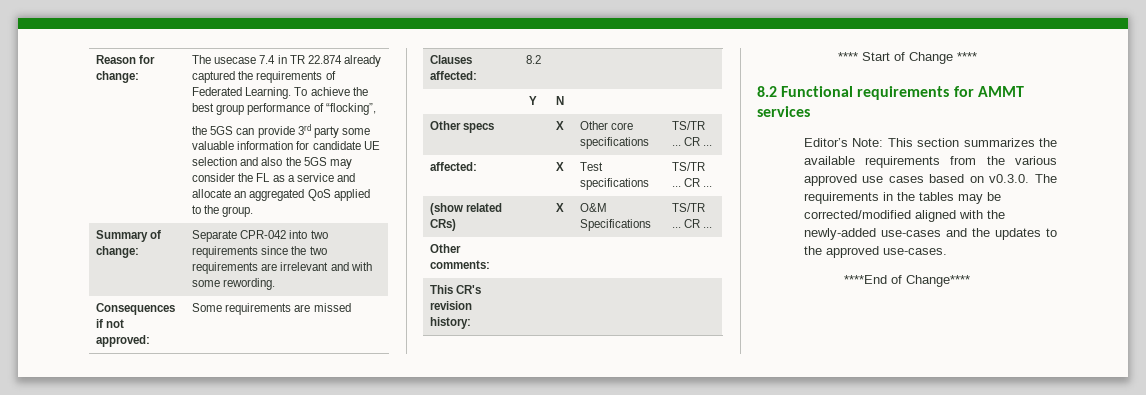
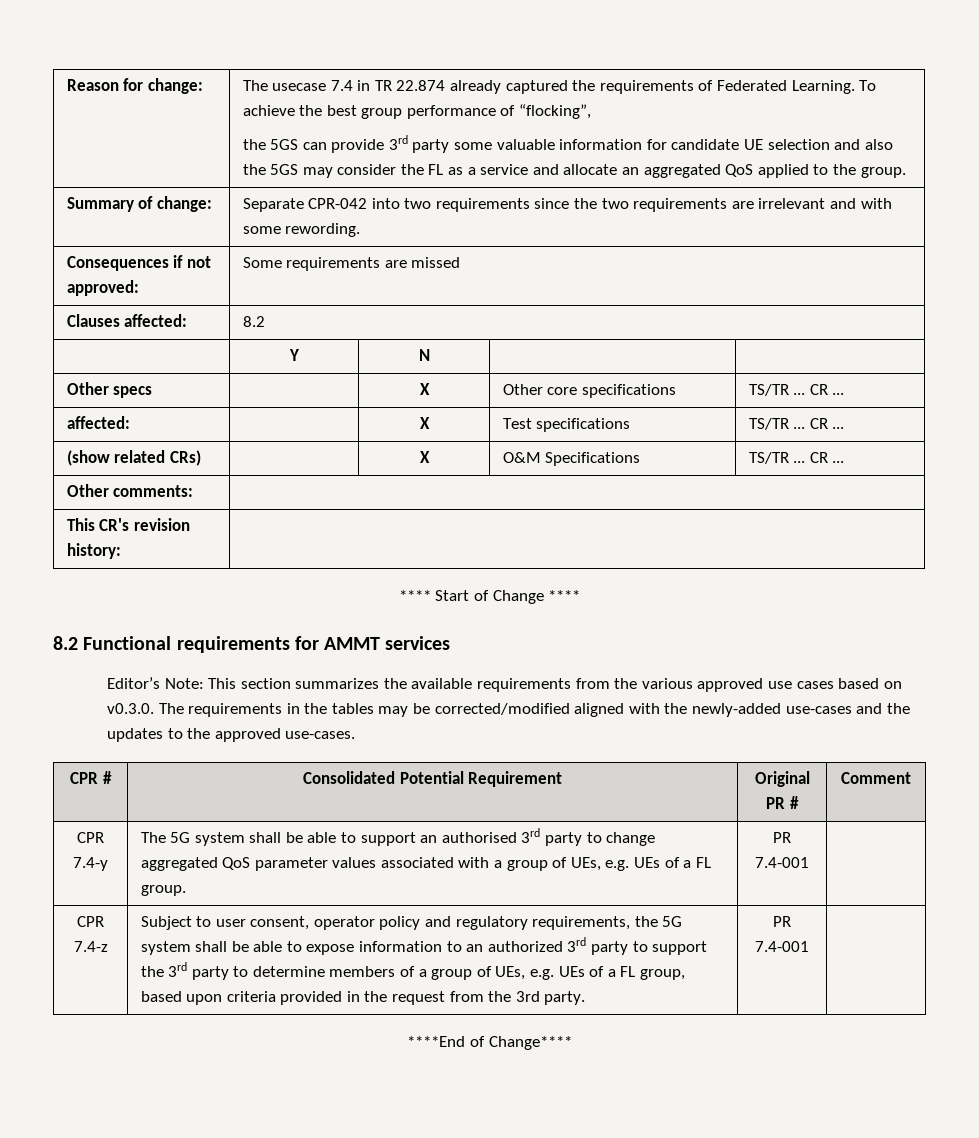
(947, 251) none -> [70,771,112,784] [302,771,563,787] [754,771,810,787] [766,796,799,809] [841,772,911,784] [77,832,104,843] [73,857,108,871] [140,828,656,846] [140,857,711,871] [140,885,186,896] [773,832,791,843] [755,857,809,868] [77,916,104,927] [73,941,108,952] [140,916,683,930] [140,937,708,955] [140,962,685,980] [140,991,586,1005] [773,916,791,927] [755,941,809,952] // CPR # | Consolidated Potential Requirement | Original PR # | Comment // CPR 7.4-y | The 5G system shall be able to support an authorised 3rd party to change aggregated QoS parameter values associated with a group of UEs, e.g. UEs of a FL group. | PR 7.4-001 | // CPR 7.4-z | Subject to user consent, operator policy and regulatory requirements, the 5G system shall be able to expose information to an authorized 3rd party to support the 3rd party to determine members of a group of UEs, e.g. UEs of a FL group, based upon criteria provided in the request from the 3rd party. | PR 7.4-001 |

